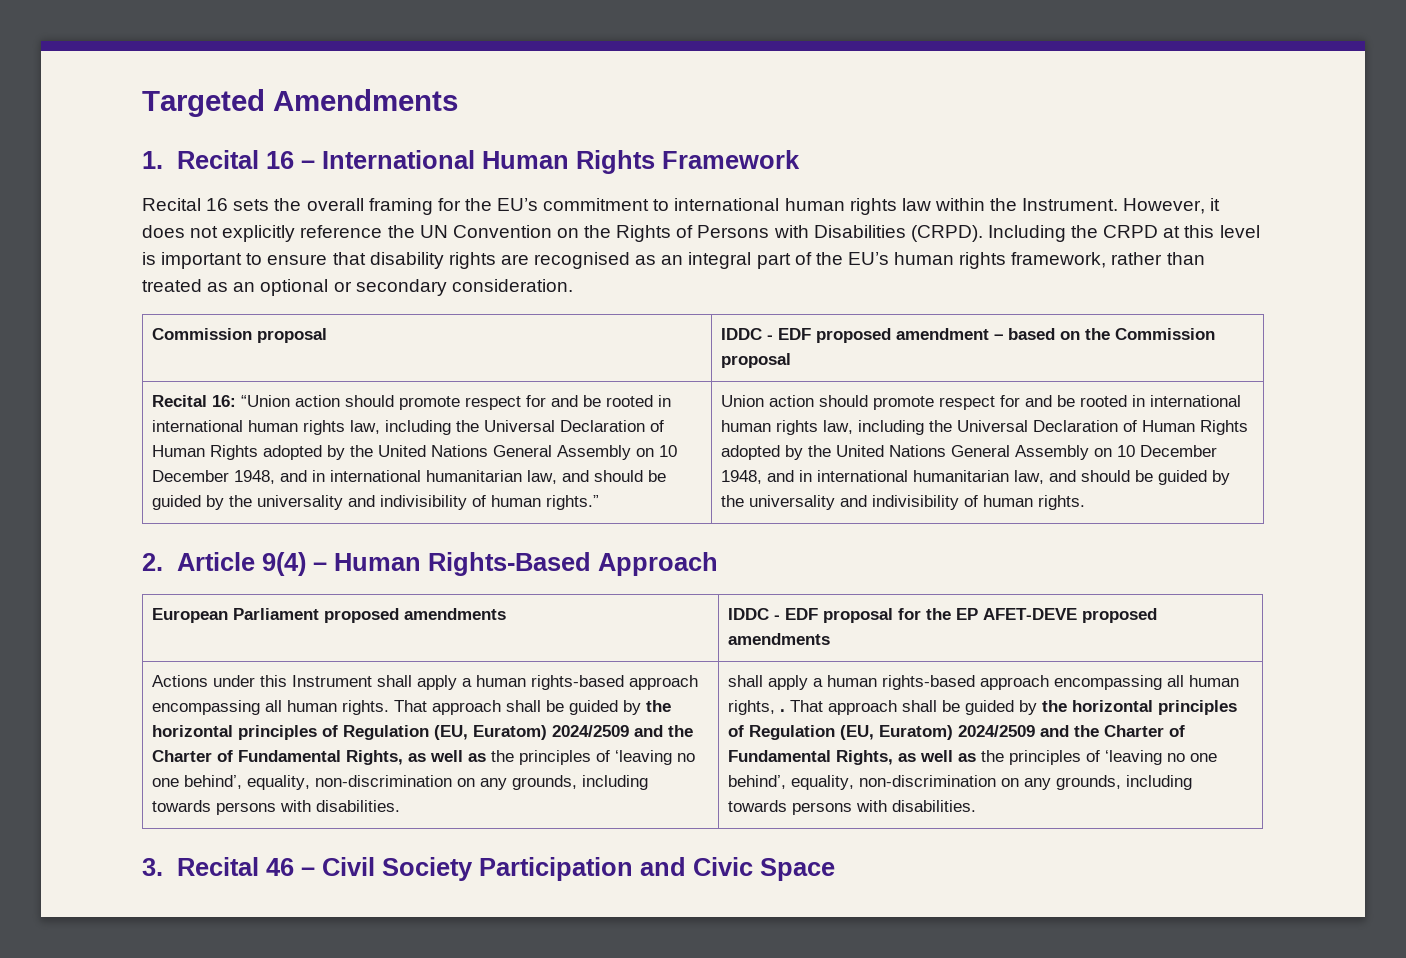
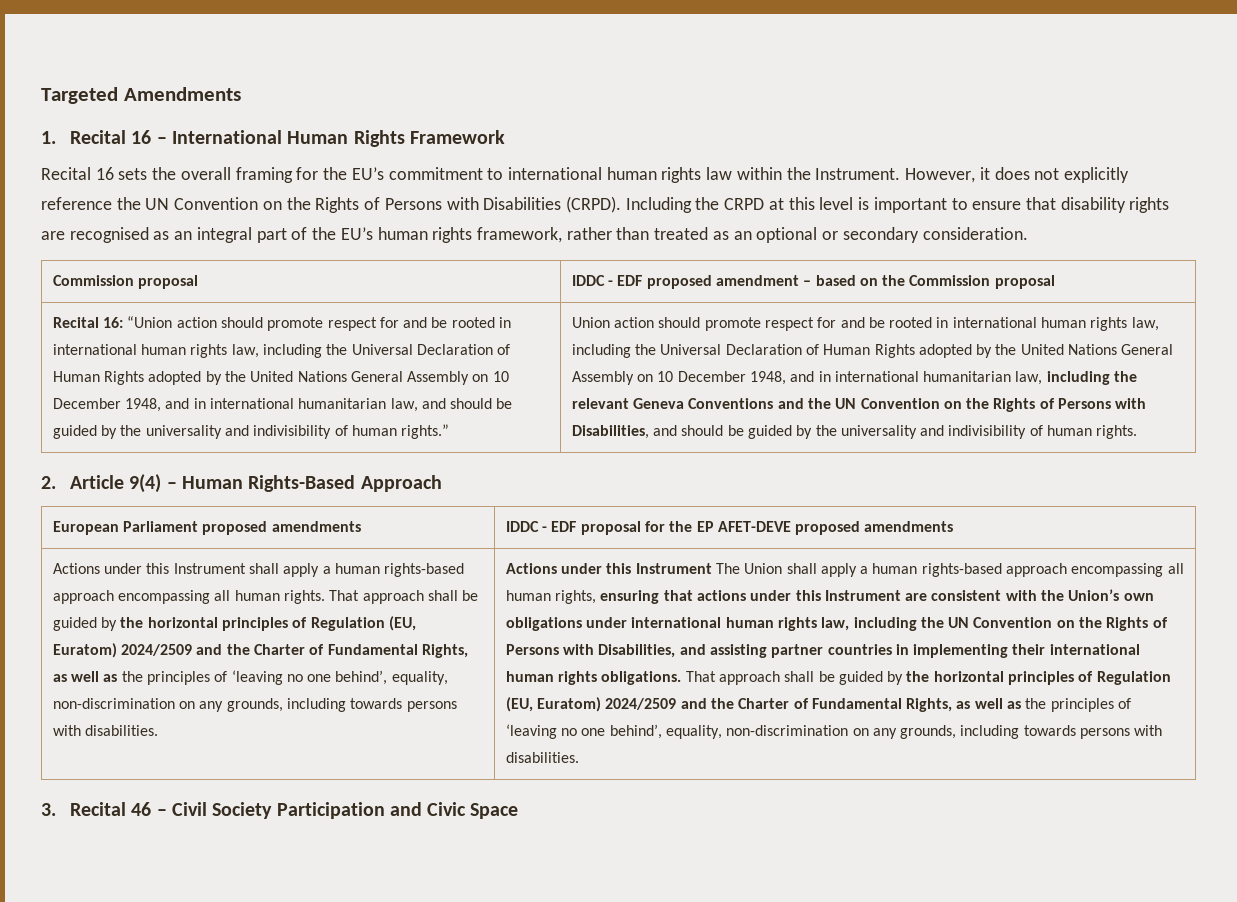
(1045, 477) none -> [1046,371,1138,385] [571,398,1147,412] [571,425,649,439] including the relevant Geneva Conventions and the UN Convention on the Rights of Persons with Disabilities,
(401, 806) none -> [505,563,783,574] Actions under this Instrument The Union
[780,709,786,712] . -> [600,589,1154,604] [505,617,1168,631] [505,644,1140,658] [505,671,682,685] ensuring that actions under this Instrument are consistent with the Union’s own obligations under international human rights law, including the UN Convention on the Rights of Persons with Disabilities, and assisting partner countries in implementing their international human rights obligations.

